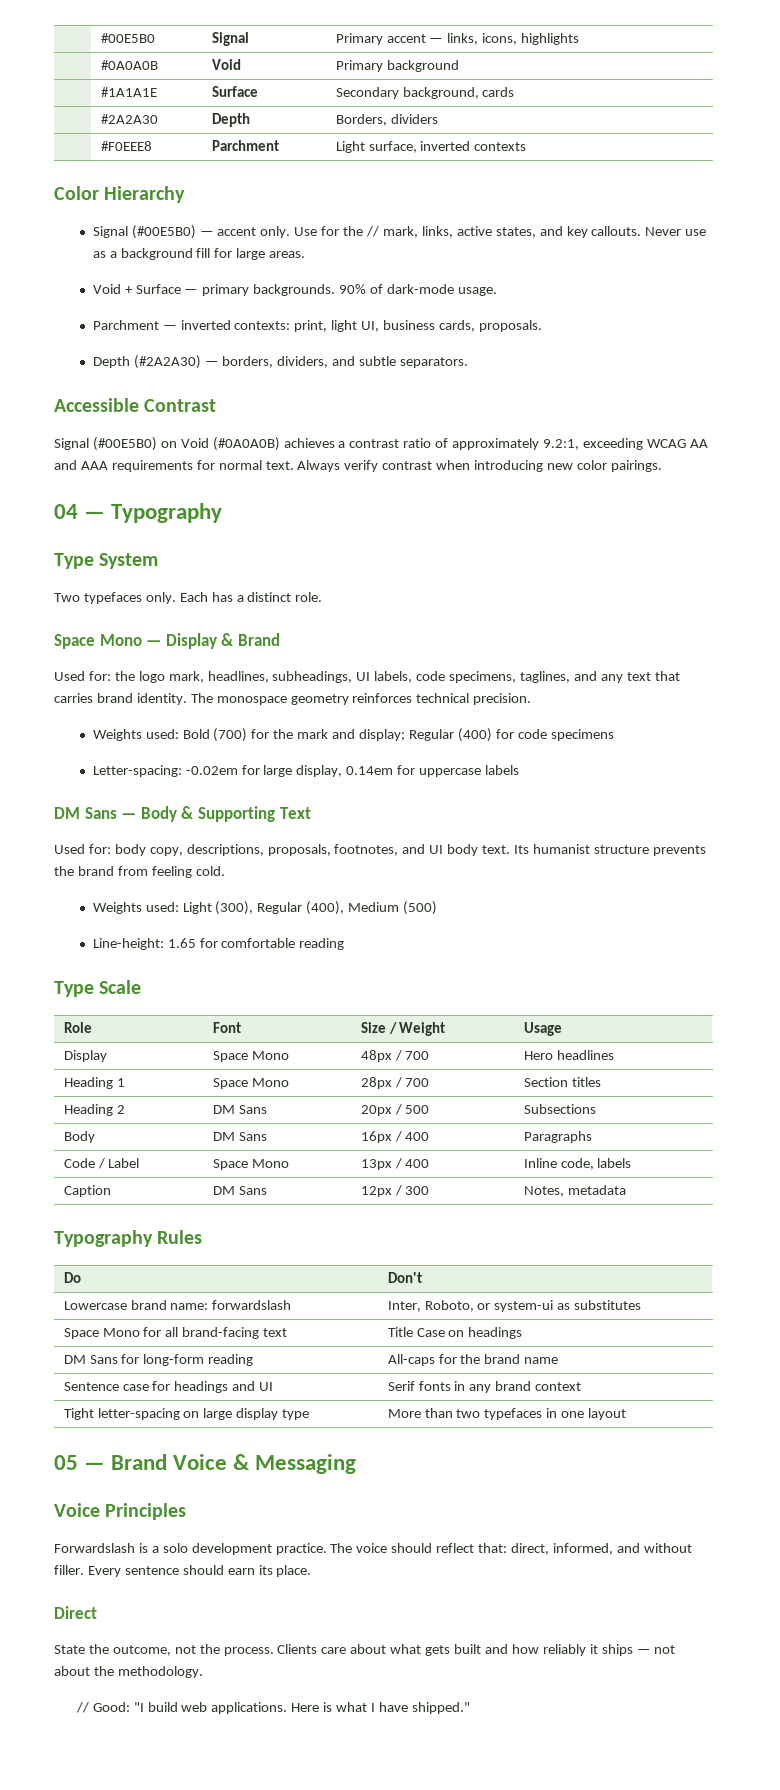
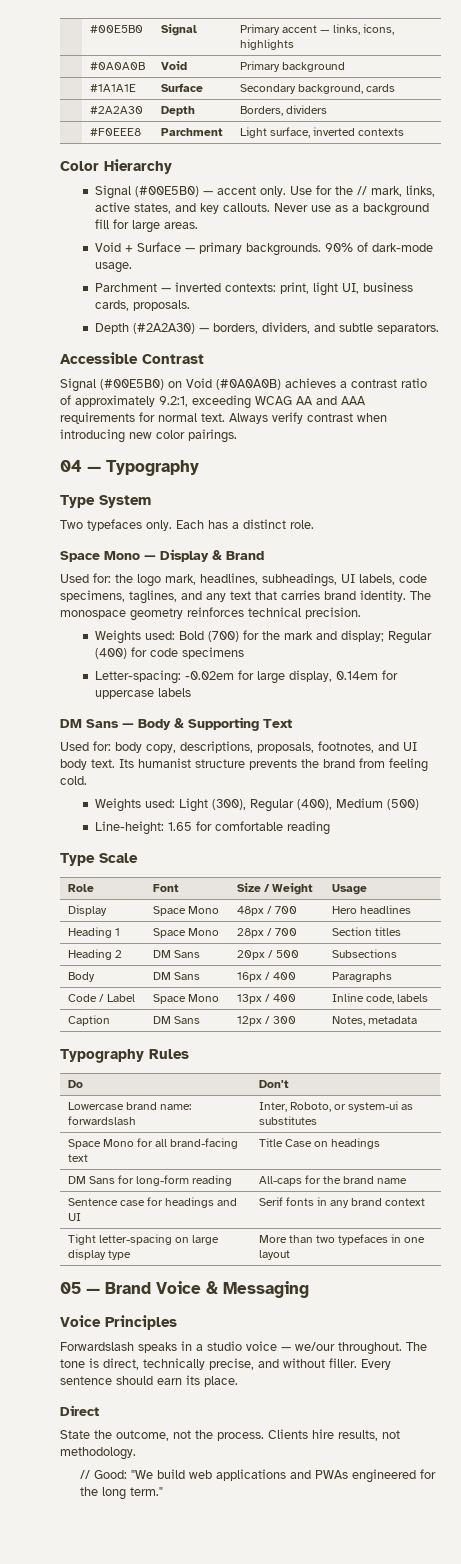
[138,1543,613,1555] is a solo development practice. The voice should reflect that: direct, informed, -> [138,1341,427,1355] [60,1358,254,1370] speaks in a studio voice — we/our throughout. The tone is direct, technically precise,
[321,1644,676,1656] [54,1666,114,1676] care about what gets built and how reliably it ships — not about the -> [312,1429,400,1441] hire results, not
[133,1702,144,1712] "I -> [131,1470,154,1479] "We
[211,1702,470,1714] applications. Here is what I have shipped." -> [216,1469,437,1483] [80,1487,164,1500] applications and PWAs engineered for the long term."

